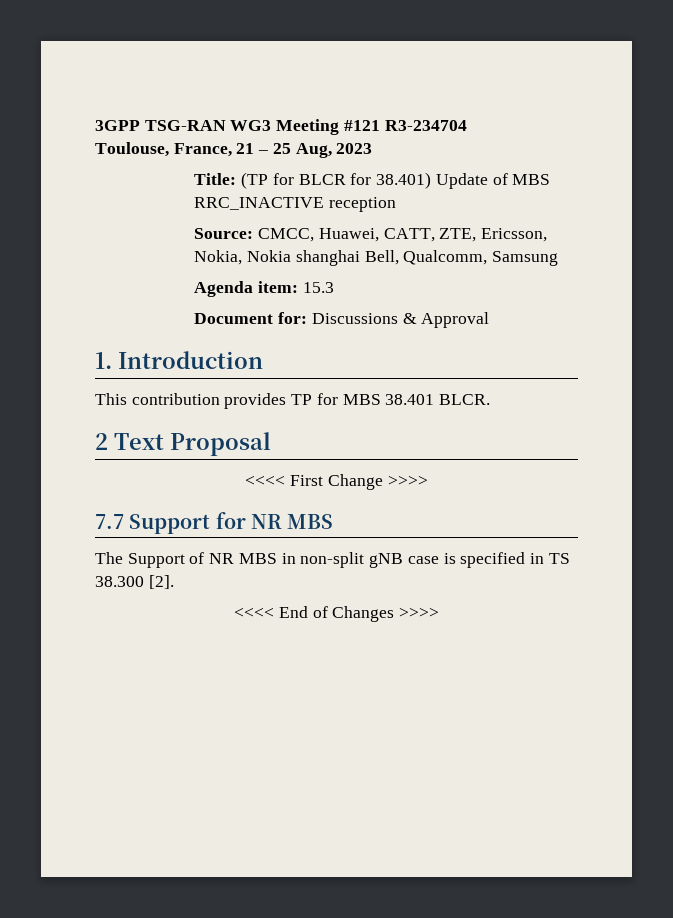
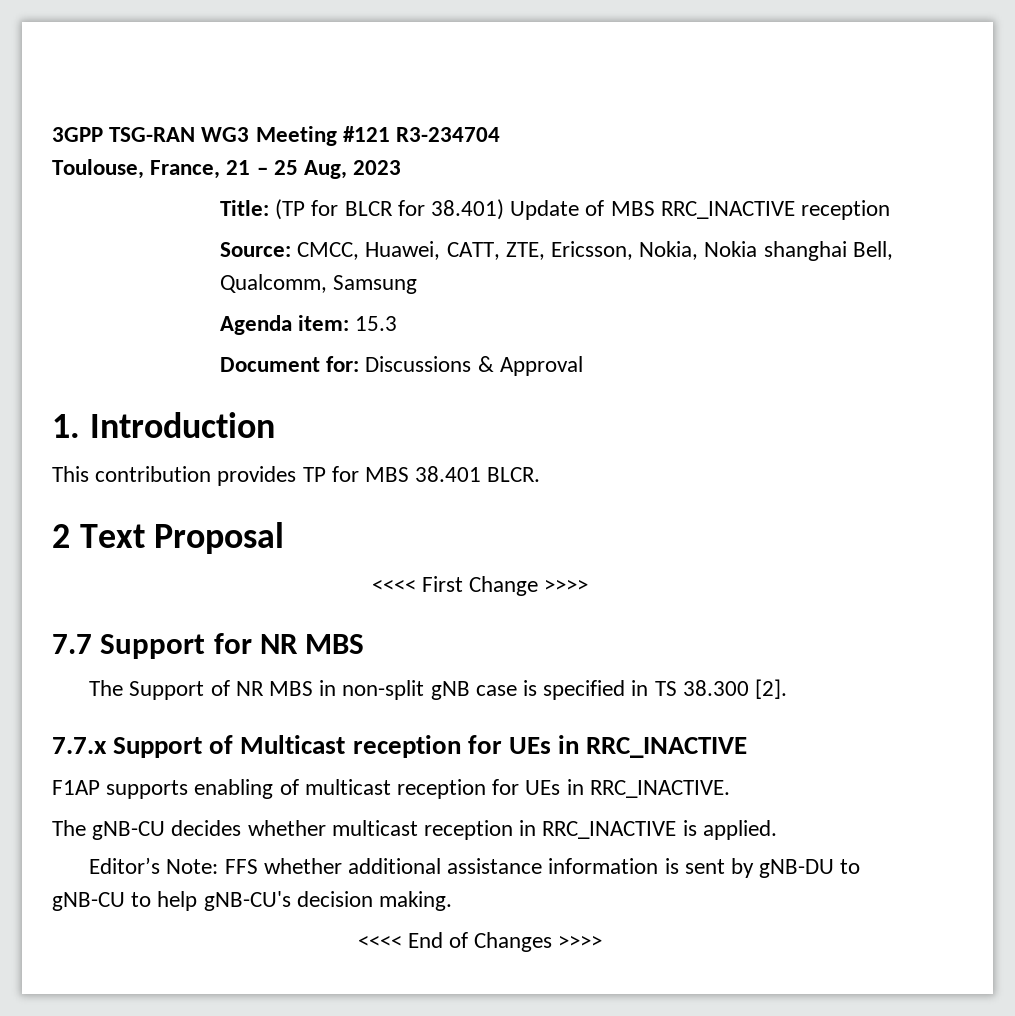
(174, 582) none -> [52,735,748,758] [52,779,730,799] [52,820,777,840] [89,857,861,878] [52,891,453,911] // 7.7.x Support of Multicast reception for UEs in RRC_INACTIVE // F1AP supports enabling of multicast reception for UEs in RRC_INACTIVE. // The gNB-CU decides whether multicast reception in RRC_INACTIVE is applied. // Editor’s Note: FFS whether additional assistance information is sent by gNB-DU to gNB-CU to help gNB-CU's decision making.

